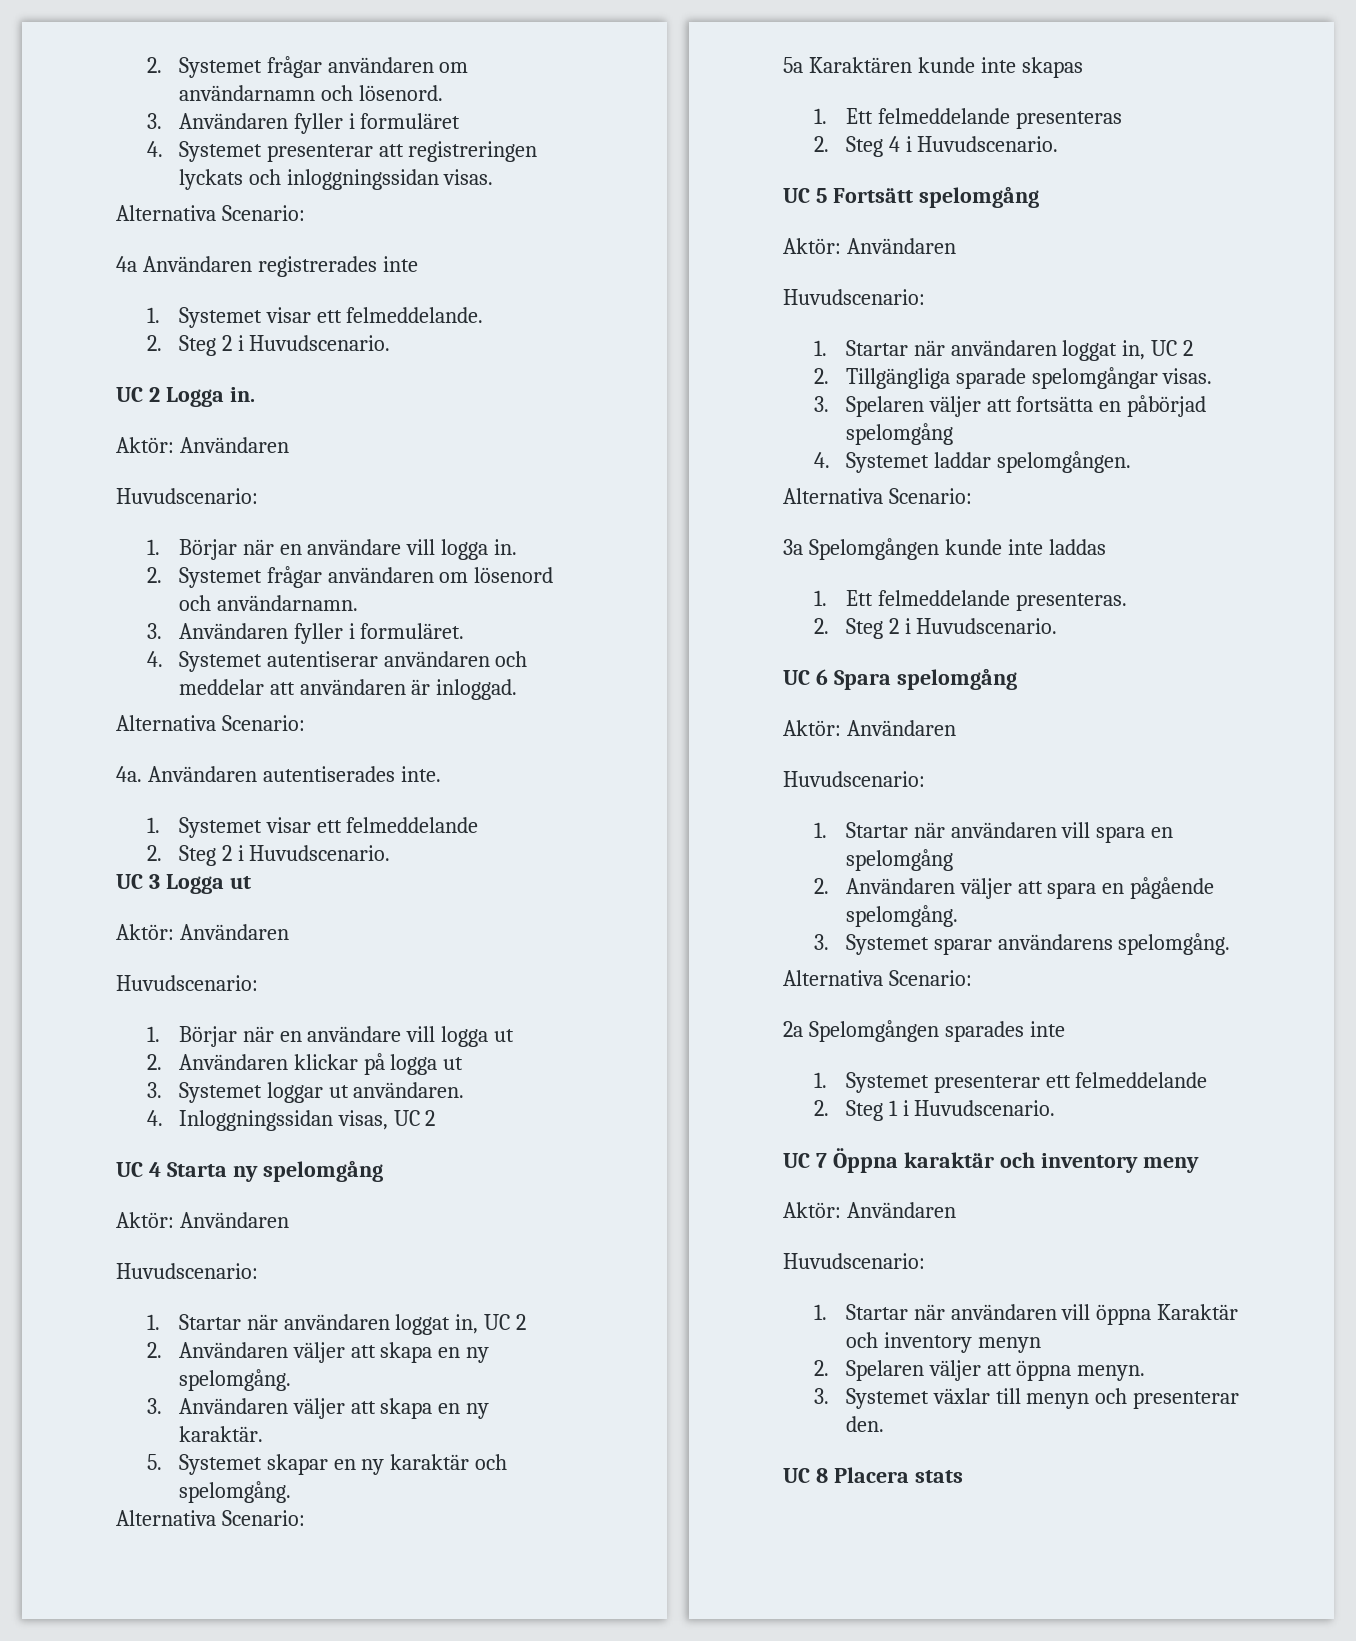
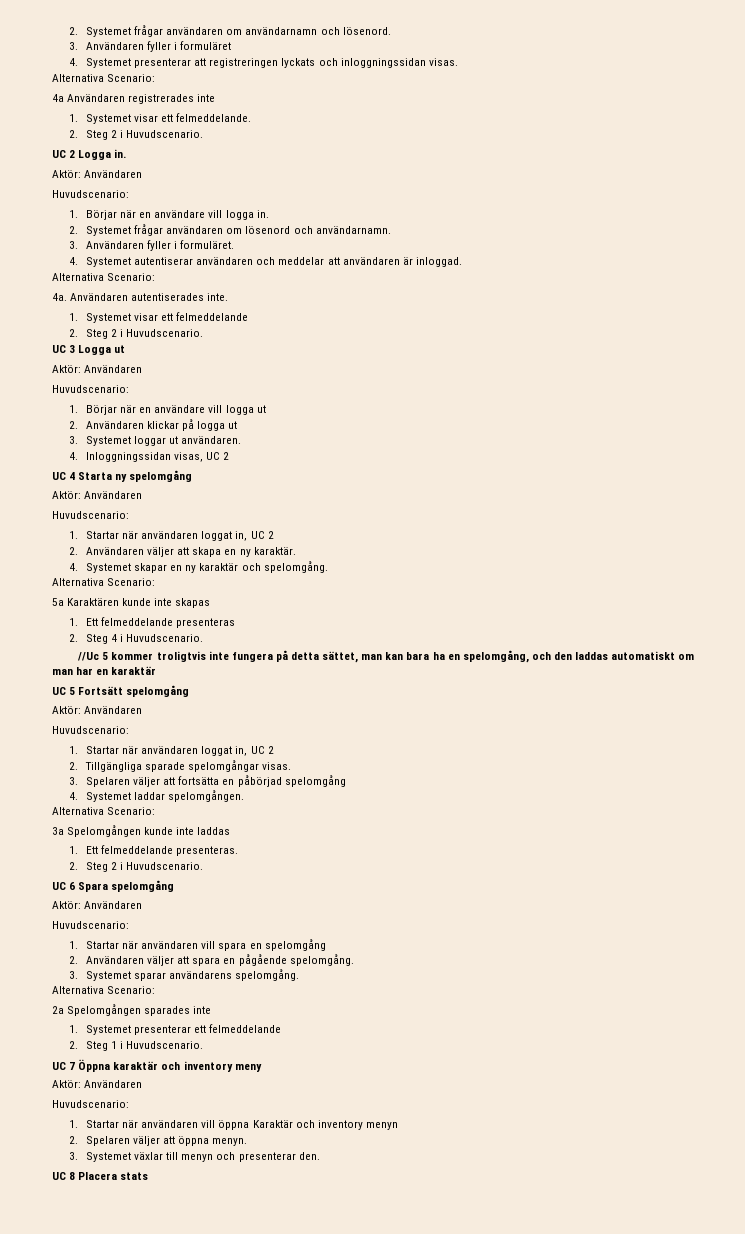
[178,1369,291,1391] [147,1398,490,1419] spelomgång. // 3. Användaren väljer att skapa en ny -> (251, 553) none
[147,1454,163,1470] 5. -> [69,563,79,571] 4.
(1059, 144) none -> [78,650,695,663] [52,666,157,675] // //Uc 5 kommer troligtvis inte fungera på detta sättet, man kan bara ha en spelomgång, och den laddas automatiskt om man har en karaktär

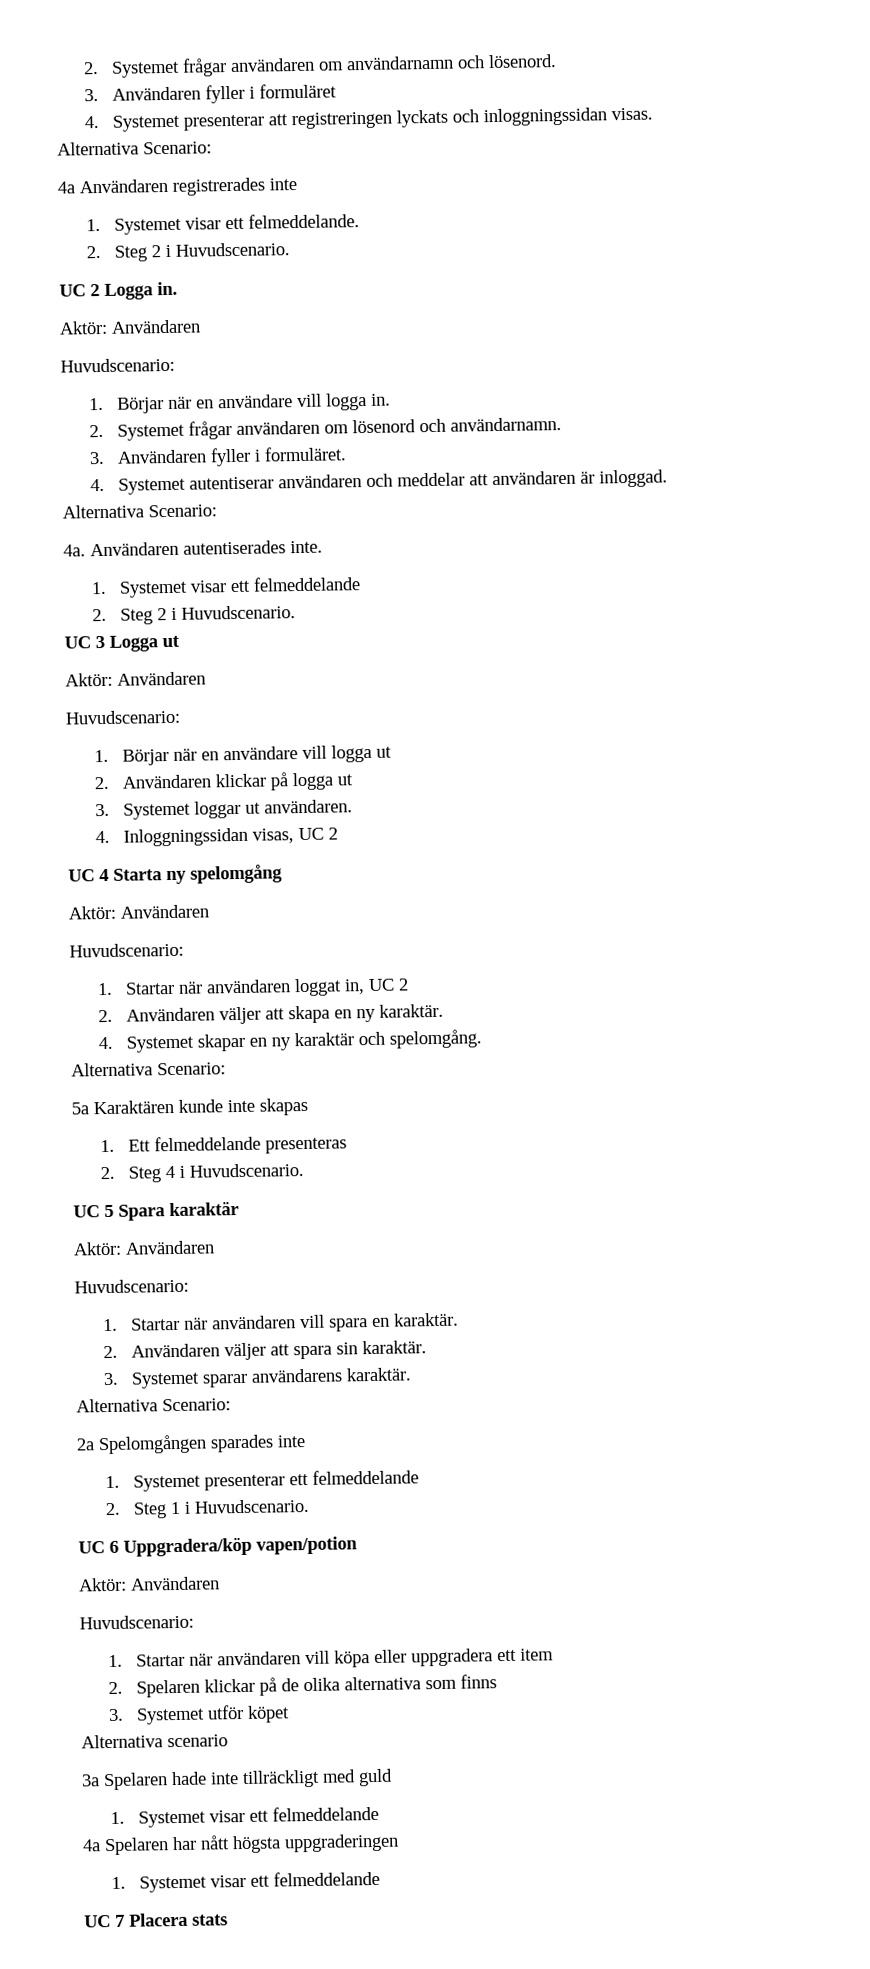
[78,650,695,663] [52,666,157,675] [52,685,190,697] [52,706,143,714] [52,726,129,734] [69,746,274,756] [69,760,292,772] [69,775,346,787] [69,790,245,802] [52,807,156,815] [52,825,231,837] [69,845,239,856] [69,862,204,872] [52,880,175,892] //Uc 5 kommer troligtvis inte fungera på detta sättet, man kan bara ha en spelomgång, och den laddas automatiskt om man har en karaktär // UC 5 Fortsätt spelomgång // Aktör: Användaren // Huvudscenario: // 1. Startar när användaren loggat in, UC 2 // 2. Tillgängliga sparade spelomgångar visas. // 3. Spelaren väljer att fortsätta en påbörjad spelomgång // 4. Systemet laddar spelomgången. // Alternativa Scenario: // 3a Spelomgången kunde inte laddas // 1. Ett felmeddelande presenteras. // 2. Steg 2 i Huvudscenario. // UC 6 Spara spelomgång -> [73,1201,239,1221] UC 5 Spara karaktär
[264,939,326,951] spelomgång -> [392,1312,459,1327] karaktär.
[223,954,354,966] en pågående spelomgång. -> [335,1340,427,1355] sin karaktär.
[235,969,300,981] spelomgång. -> [345,1367,412,1382] karaktär.
[69,1059,262,1072] [52,1080,143,1088] [52,1100,129,1108] [69,1120,398,1130] [69,1136,248,1146] [69,1152,320,1162] [52,1172,76,1180] 7 Öppna karaktär och inventory meny // Aktör: Användaren // Huvudscenario: // 1. Startar när användaren vill öppna Karaktär och inventory menyn // 2. Spelaren väljer att öppna menyn. // 3. Systemet växlar till menyn och presenterar den. // UC 8 -> [109,1536,358,1557] [78,1576,220,1592] [79,1614,194,1630] [107,1648,554,1668] [107,1674,497,1698] [107,1704,290,1725] [81,1734,228,1749] [81,1768,393,1791] [109,1805,379,1828] [82,1833,399,1856] [110,1870,380,1893] [84,1914,125,1928] 6 Uppgradera/köp vapen/potion // Aktör: Användaren // Huvudscenario: // 1. Startar när användaren vill köpa eller uppgradera ett item // 2. Spelaren klickar på de olika alternativa som finns // 3. Systemet utför köpet // Alternativa scenario // 3a Spelaren hade inte tillräckligt med guld // 1. Systemet visar ett felmeddelande // 4a Spelaren har nått högsta uppgraderingen // 1. Systemet visar ett felmeddelande // UC 7

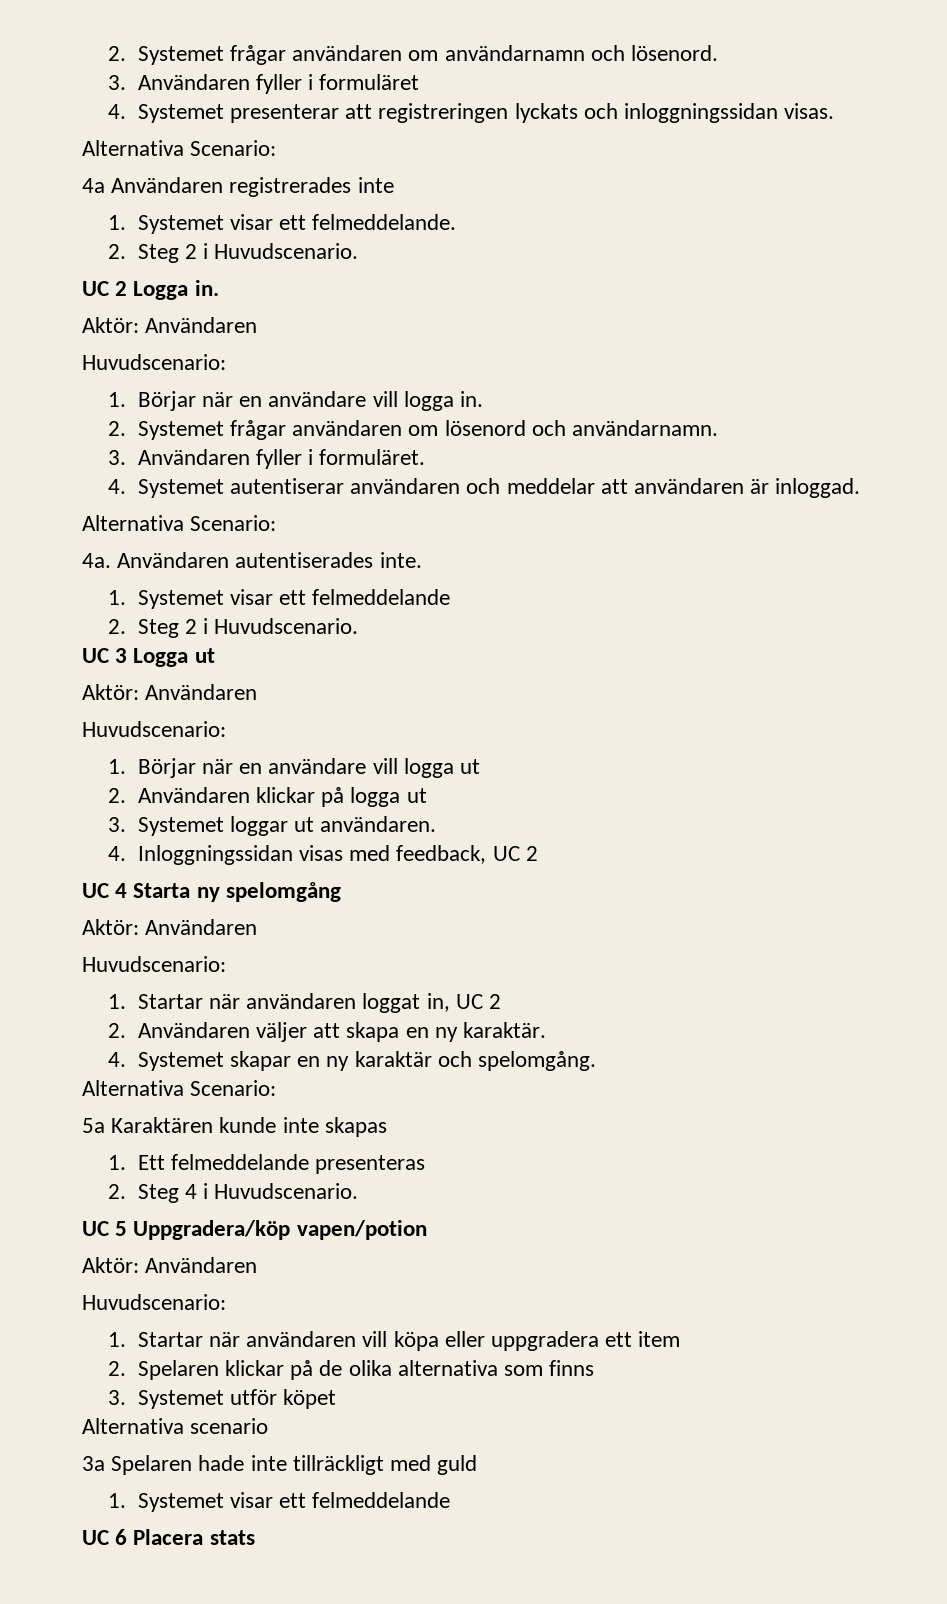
[251,828,294,844] visas, -> [298,845,487,864] visas med feedback,
[118,1201,239,1221] [73,1240,215,1256] [74,1278,189,1294] [102,1312,459,1332] [102,1340,427,1361] [102,1367,412,1389] [76,1398,231,1413] [76,1434,306,1455] [104,1469,419,1492] [104,1498,309,1519] [78,1540,119,1554] Spara karaktär // Aktör: Användaren // Huvudscenario: // 1. Startar när användaren vill spara en karaktär. // 2. Användaren väljer att spara sin karaktär. // 3. Systemet sparar användarens karaktär. // Alternativa Scenario: // 2a Spelomgången sparades inte // 1. Systemet presenterar ett felmeddelande // 2. Steg 1 i Huvudscenario. // UC 6 -> (128, 1228) none
[82,1833,399,1856] [110,1870,380,1893] [84,1914,125,1928] // 4a Spelaren har nått högsta uppgraderingen // 1. Systemet visar ett felmeddelande // UC 7 -> [82,1529,128,1545] // UC 6

